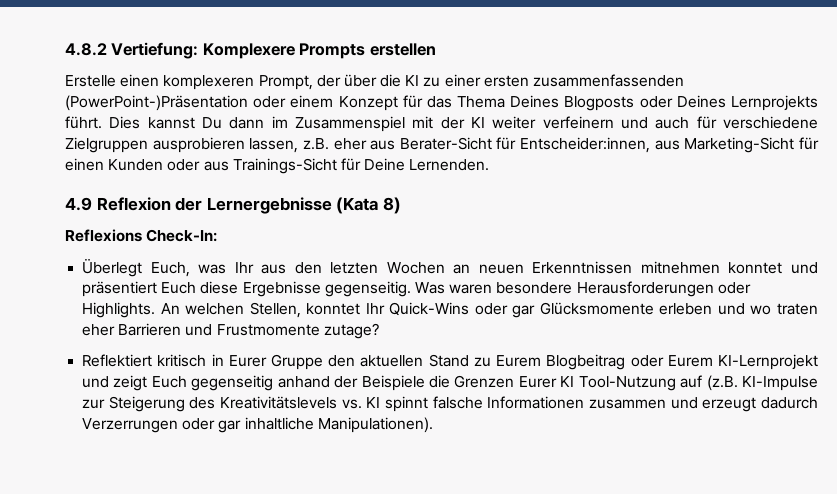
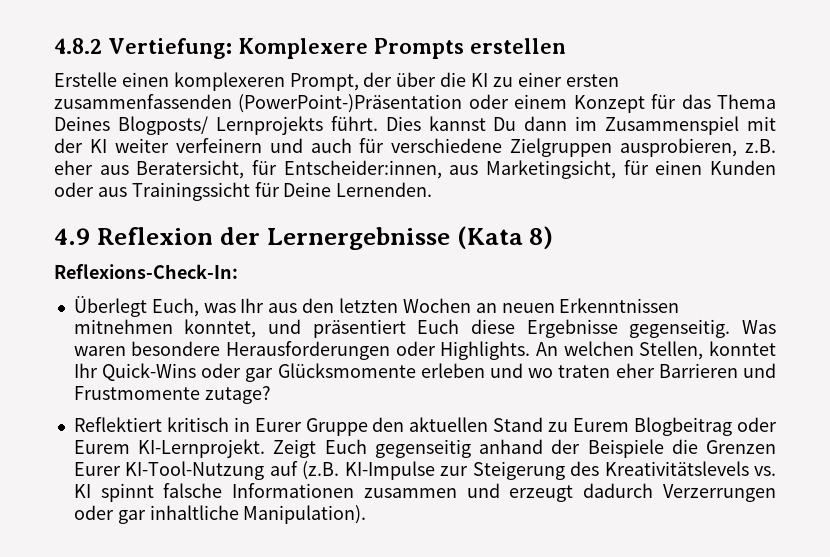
[564,95,726,111] Blogposts oder Deines -> [117,116,208,135] Blogposts/
[152,137,299,153] ausprobieren lassen, -> [620,138,738,157] ausprobieren,
[399,137,492,150] Berater-Sicht -> [136,160,245,179] Beratersicht,
[684,137,795,153] Marketing-Sicht -> [486,160,616,179] Marketingsicht,
[232,158,337,174] Trainings-Sicht -> [131,182,250,201] Trainingssicht
[65,229,218,242] Reflexions Check-In: -> [54,264,238,279] Reflexions-Check-In:
[728,262,783,274] konntet -> [184,319,257,338] konntet,
[717,354,818,370] [82,375,148,391] KI-Lernprojekt und zeigt -> [138,439,317,458] KI-Lernprojekt. Zeigt
[560,376,676,391] KI Tool-Nutzung -> [125,461,265,480] KI-Tool-Nutzung
[317,417,433,433] Manipulationen). -> [243,505,367,524] Manipulation).

